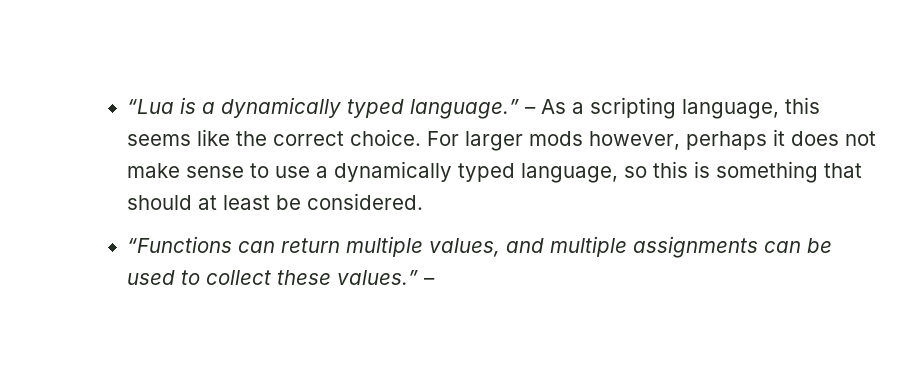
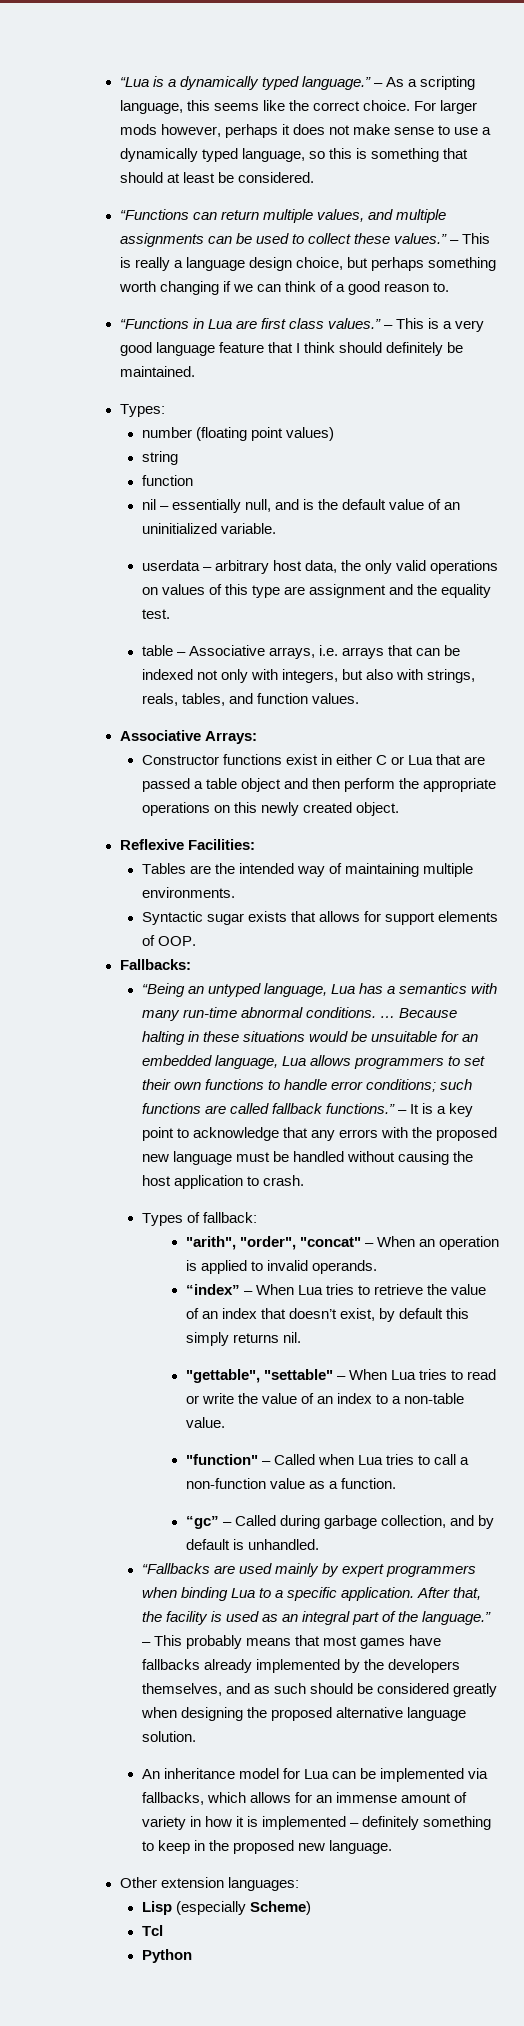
(435, 281) none -> [462,233,491,244] [119,257,496,271] [118,281,450,295] [119,318,485,332] [119,342,463,356] [119,366,195,377] [119,404,165,417] [141,427,334,441] [141,451,178,465] [141,475,193,486] [141,499,461,513] [141,523,276,534] [141,560,499,574] [141,584,492,598] [141,609,170,619] [141,645,461,659] [141,669,476,683] [141,693,359,706] [119,730,257,744] [141,754,486,765] [141,778,497,792] [141,802,399,816] [119,839,255,850] [141,863,473,877] [141,887,235,898] [141,911,498,925] [141,935,196,946] [119,959,191,970] [141,983,498,997] [141,1007,457,1021] [141,1031,479,1045] [141,1055,485,1069] [141,1079,472,1092] [141,1103,474,1117] [141,1127,498,1141] [141,1151,473,1165] [141,1175,304,1189] [141,1212,257,1226] [185,1236,500,1250] [185,1260,377,1274] [185,1284,487,1295] [185,1308,470,1322] [185,1332,301,1346] [185,1369,497,1383] [185,1393,465,1404] [185,1417,225,1428] [185,1454,470,1465] [185,1478,396,1489] [185,1515,495,1529] [185,1539,319,1550] [141,1563,476,1577] [141,1587,482,1601] [141,1611,492,1625] [141,1635,441,1649] [141,1659,460,1673] [141,1683,497,1697] [140,1707,466,1721] [141,1731,196,1742] [141,1768,489,1782] [141,1792,467,1805] [141,1816,492,1830] [141,1840,392,1854] [119,1877,299,1891] [141,1901,311,1915] [141,1925,163,1936] [141,1949,192,1963] This is really a language design choice, but perhaps something worth changing if we can think of a good reason to. // “Functions in Lua are first class values.” – This is a very good language feature that I think should definitely be maintained. // Types: // number (floating point values) // string // function // nil – essentially null, and is the default value of an uninitialized variable. // userdata – arbitrary host data, the only valid operations on values of this type are assignment and the equality test. // table – Associative arrays, i.e. arrays that can be indexed not only with integers, but also with strings, reals, tables, and function values. // Associative Arrays: // Constructor functions exist in either C or Lua that are passed a table object and then perform the appropriate operations on this newly created object. // Reflexive Facilities: // Tables are the intended way of maintaining multiple environments. // Syntactic sugar exists that allows for support elements of OOP. // Fallbacks: // “Being an untyped language, Lua has a semantics with many run-time abnormal conditions. … Because halting in these situations would be unsuitable for an embedded language, Lua allows programmers to set their own functions to handle error conditions; such functions are called fallback functions.” – It is a key point to acknowledge that any errors with the proposed new language must be handled without causing the host application to crash. // Types of fallback: // "arith", "order", "concat" – When an operation is applied to invalid operands. // “index” – When Lua tries to retrieve the value of an index that doesn’t exist, by default this simply returns nil. // "gettable", "settable" – When Lua tries to read or write the value of an index to a non-table value. // "function" – Called when Lua tries to call a non-function value as a function. // “gc” – Called during garbage collection, and by default is unhandled. // “Fallbacks are used mainly by expert programmers when binding Lua to a specific application. After that, the facility is used as an integral part of the language.” – This probably means that most games have fallbacks already implemented by the developers themselves, and as such should be considered greatly when designing the proposed alternative language solution. // An inheritance model for Lua can be implemented via fallbacks, which allows for an immense amount of variety in how it is implemented – definitely something to keep in the proposed new language. // Other extension languages: // Lisp (especially Scheme) // Tcl // Python

